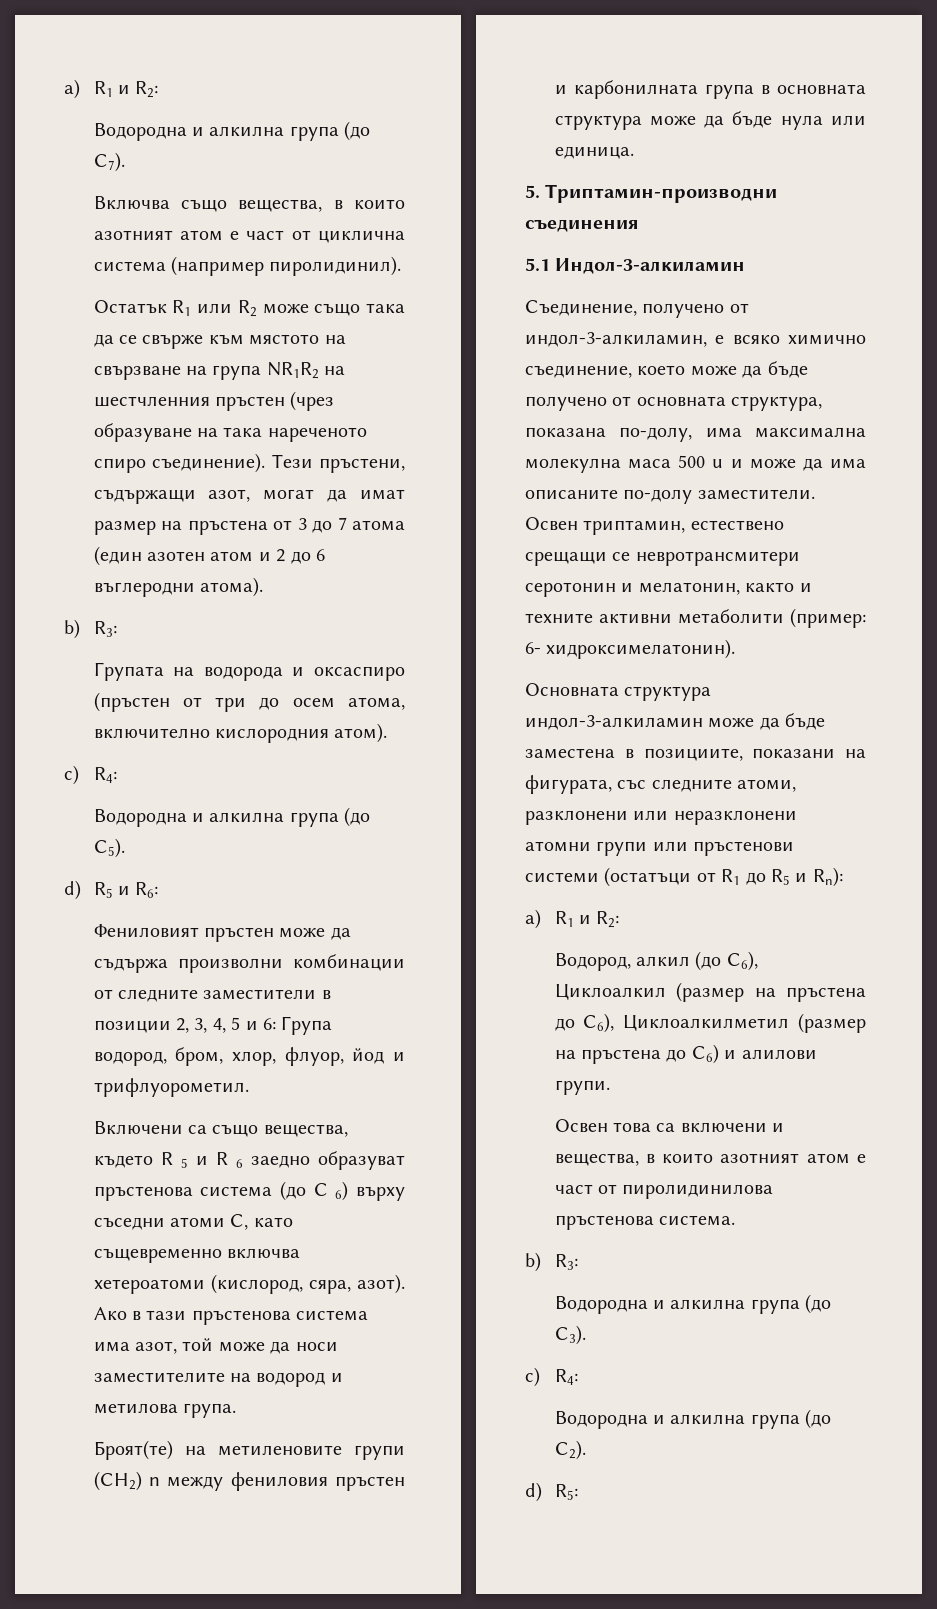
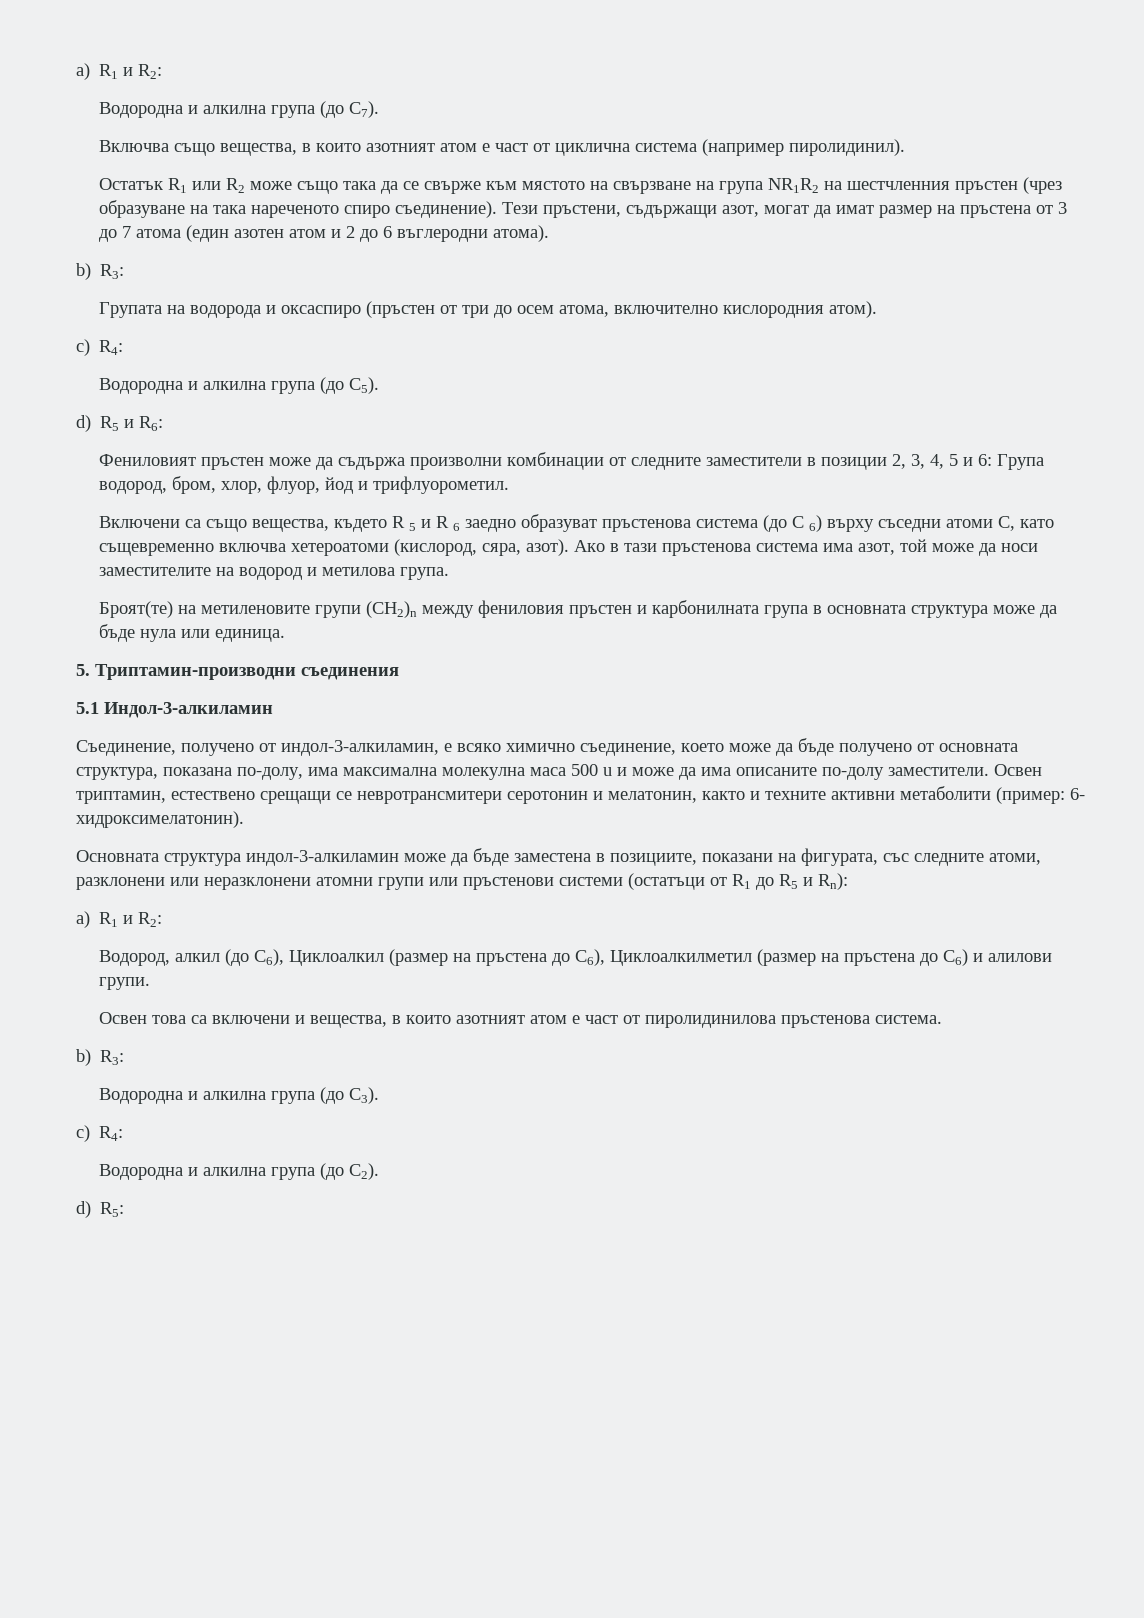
[93,1471,160,1491] (СН2) n -> [366,601,418,618] (СН2)n

